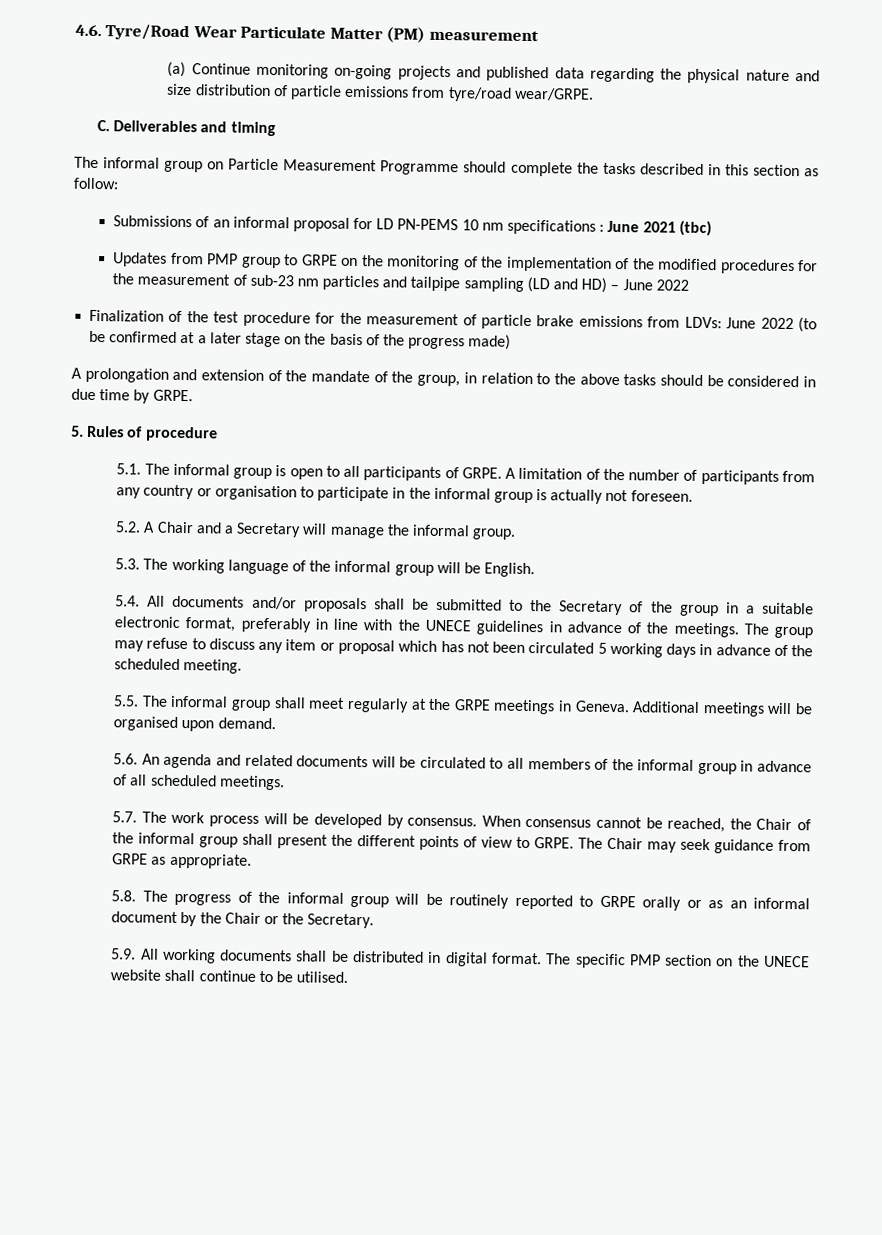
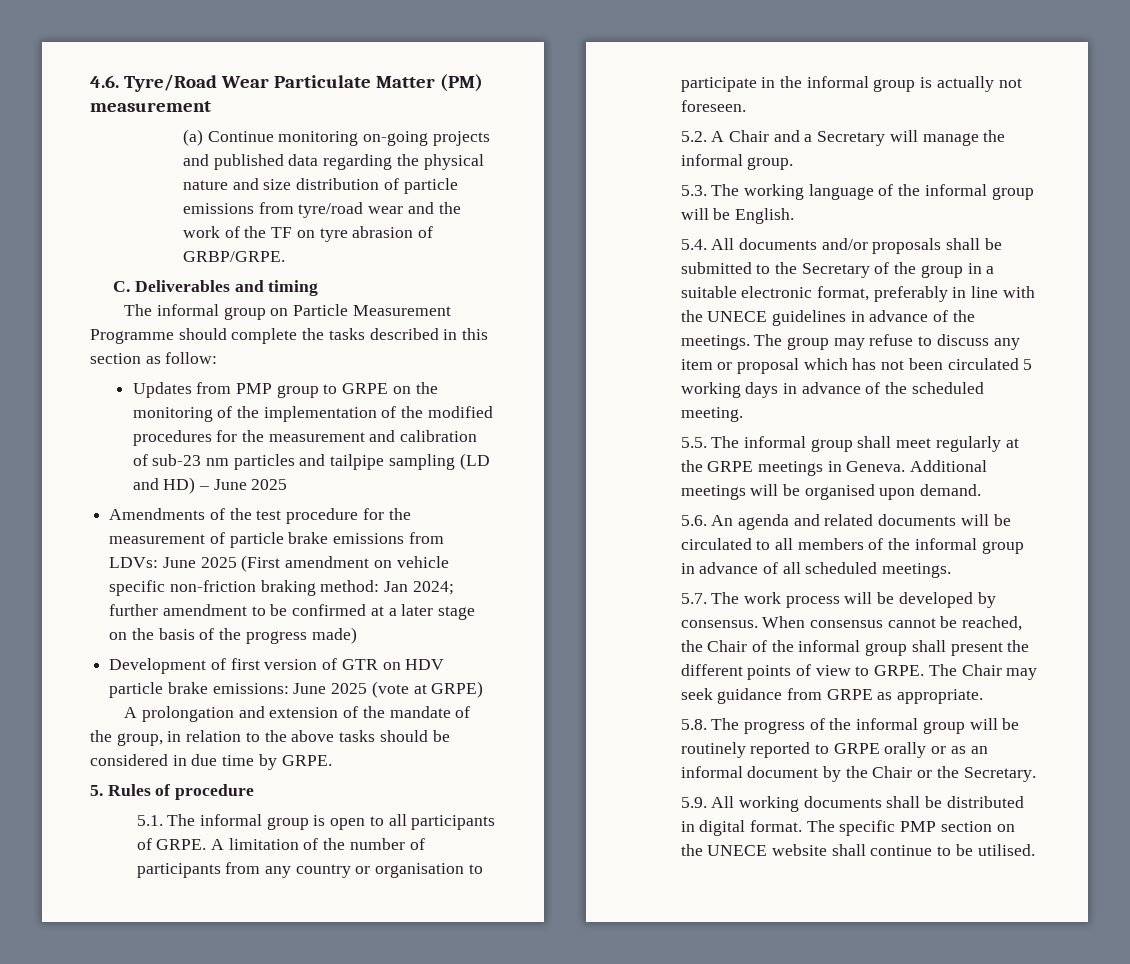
[513,87,594,101] wear/GRPE. -> [368,202,461,214] [183,226,434,242] [183,251,286,262] wear and the work of the TF on tyre abrasion of GRBP/GRPE.
[113,215,712,237] // Submissions of an informal proposal for LD PN-PEMS 10 nm specifications : June 2021 (tbc) -> (218, 358) none
(231, 279) none -> [369,430,478,442] and calibration
[655,279,689,291] [89,309,165,322] 2022 // Finalization -> [251,479,288,490] [109,508,206,520] 2025 // Amendments
[760,317,818,333] 2022 (to -> [200,555,449,572] [109,580,454,596] [109,604,266,616] 2025 (First amendment on vehicle specific non-friction braking method: Jan 2024; further amendment to
(512, 342) none -> [109,658,445,674] [109,681,484,698] // Development of first version of GTR on HDV particle brake emissions: June 2025 (vote at GRPE)

